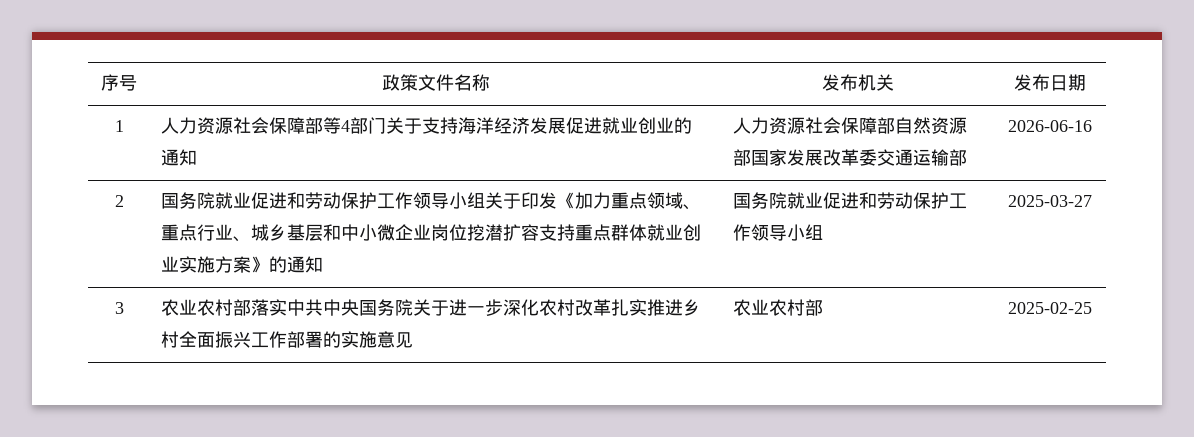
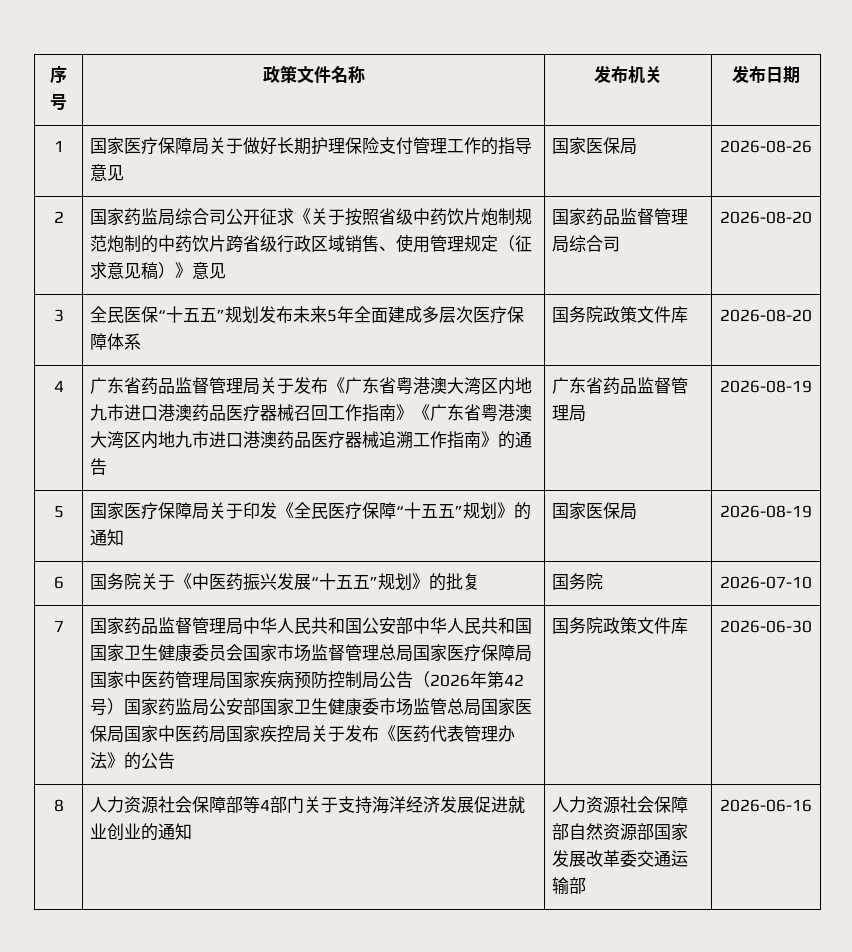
(124, 126) none -> [89,137,532,155] [89,164,124,181] [551,137,637,155] [720,140,812,153] [53,211,64,223] [89,208,532,226] [89,234,532,253] [89,262,226,280] [551,208,688,226] [551,235,620,253] [720,211,812,224] [53,309,64,322] [89,306,524,324] [89,333,141,350] [551,306,688,323] [720,309,812,322] [53,380,64,392] [89,377,532,395] [89,404,532,422] [89,431,532,449] [89,458,107,475] [551,377,688,395] [551,405,586,422] [720,380,812,393] [53,505,64,518] [89,502,531,520] [89,529,124,546] [551,502,637,520] [720,505,812,518] [53,576,64,589] [89,573,480,591] [551,573,603,590] [720,576,812,589] [53,620,64,632] [89,617,532,635] [89,644,532,662] [89,671,524,689] [89,698,532,716] [89,725,515,743] [89,752,175,770] [551,617,688,634] [720,620,812,633] [53,799,64,812] | 国家医疗保障局关于做好长期护理保险支付管理工作的指导意见 | 国家医保局 | 2026-08-26 // 2 | 国家药监局综合司公开征求《关于按照省级中药饮片炮制规范炮制的中药饮片跨省级行政区域销售、使用管理规定（征求意见稿）》意见 | 国家药品监督管理局综合司 | 2026-08-20 // 3 | 全民医保“十五五”规划发布未来5年全面建成多层次医疗保障体系 | 国务院政策文件库 | 2026-08-20 // 4 | 广东省药品监督管理局关于发布《广东省粤港澳大湾区内地九市进口港澳药品医疗器械召回工作指南》《广东省粤港澳大湾区内地九市进口港澳药品医疗器械追溯工作指南》的通告 | 广东省药品监督管理局 | 2026-08-19 // 5 | 国家医疗保障局关于印发《全民医疗保障“十五五”规划》的通知 | 国家医保局 | 2026-08-19 // 6 | 国务院关于《中医药振兴发展“十五五”规划》的批复 | 国务院 | 2026-07-10 // 7 | 国家药品监督管理局中华人民共和国公安部中华人民共和国国家卫生健康委员会国家市场监督管理总局国家医疗保障局国家中医药管理局国家疾病预防控制局公告（2026年第42号）国家药监局公安部国家卫生健康委市场监管总局国家医保局国家中医药局国家疾控局关于发布《医药代表管理办法》的公告 | 国务院政策文件库 | 2026-06-30 // 8
[114,195,124,207] [161,192,702,210] [161,224,702,242] [161,256,324,273] [733,192,968,209] [733,224,824,241] [1007,195,1092,207] [114,302,124,314] [161,299,702,316] [161,331,414,348] [733,299,824,316] [1007,302,1092,314] // 2 | 国务院就业促进和劳动保护工作领导小组关于印发《加力重点领域、重点行业、城乡基层和中小微企业岗位挖潜扩容支持重点群体就业创业实施方案》的通知 | 国务院就业促进和劳动保护工作领导小组 | 2025-03-27 // 3 | 农业农村部落实中共中央国务院关于进一步深化农村改革扎实推进乡村全面振兴工作部署的实施意见 | 农业农村部 | 2025-02-25 -> (812, 805) none

